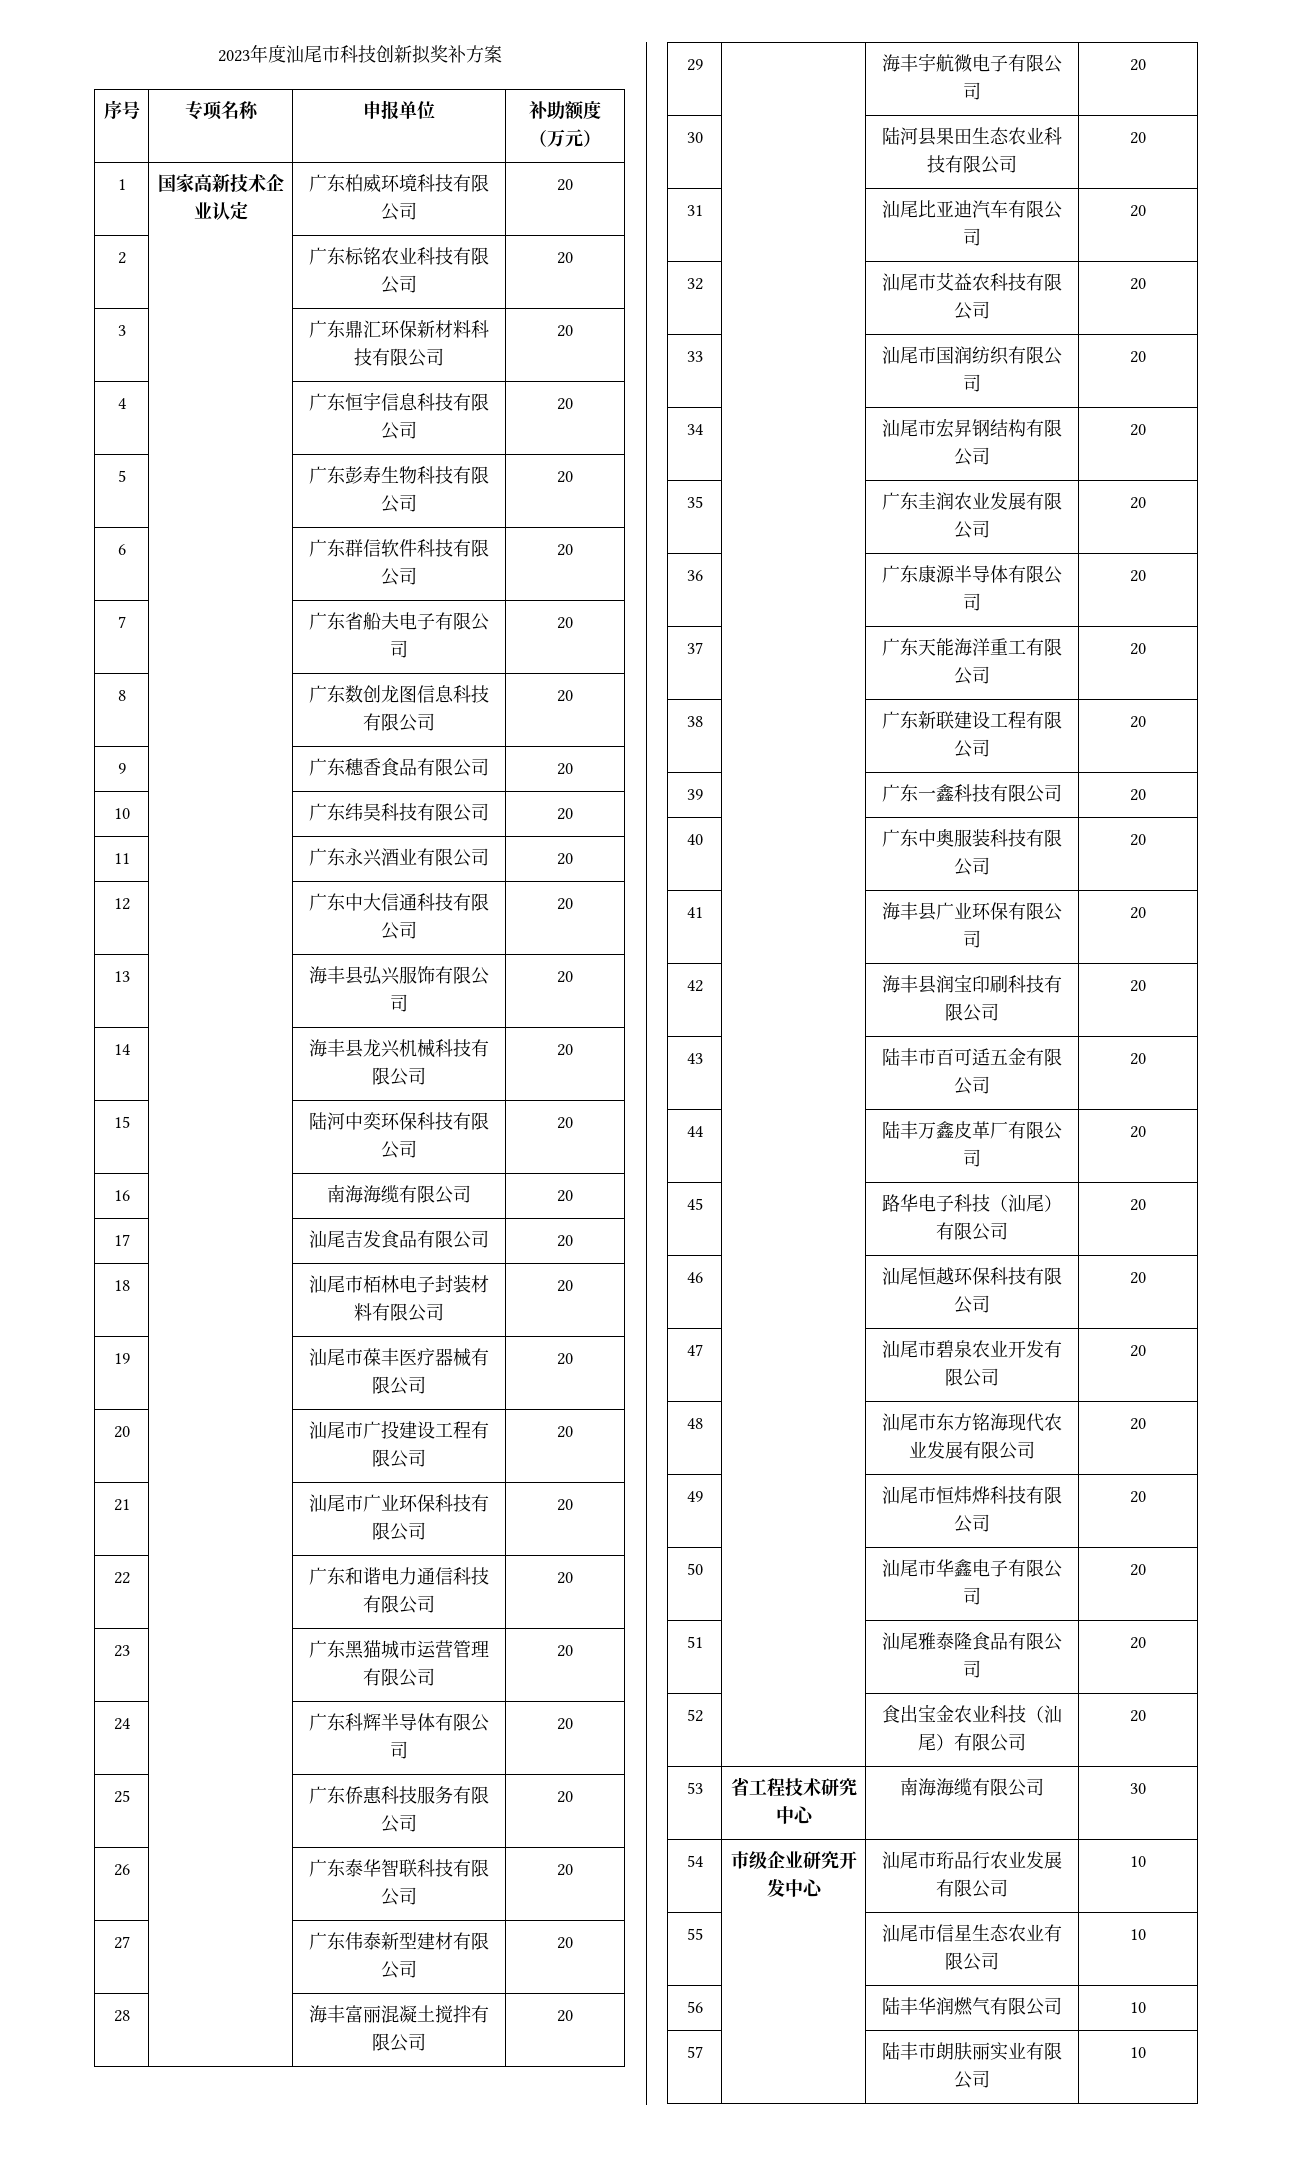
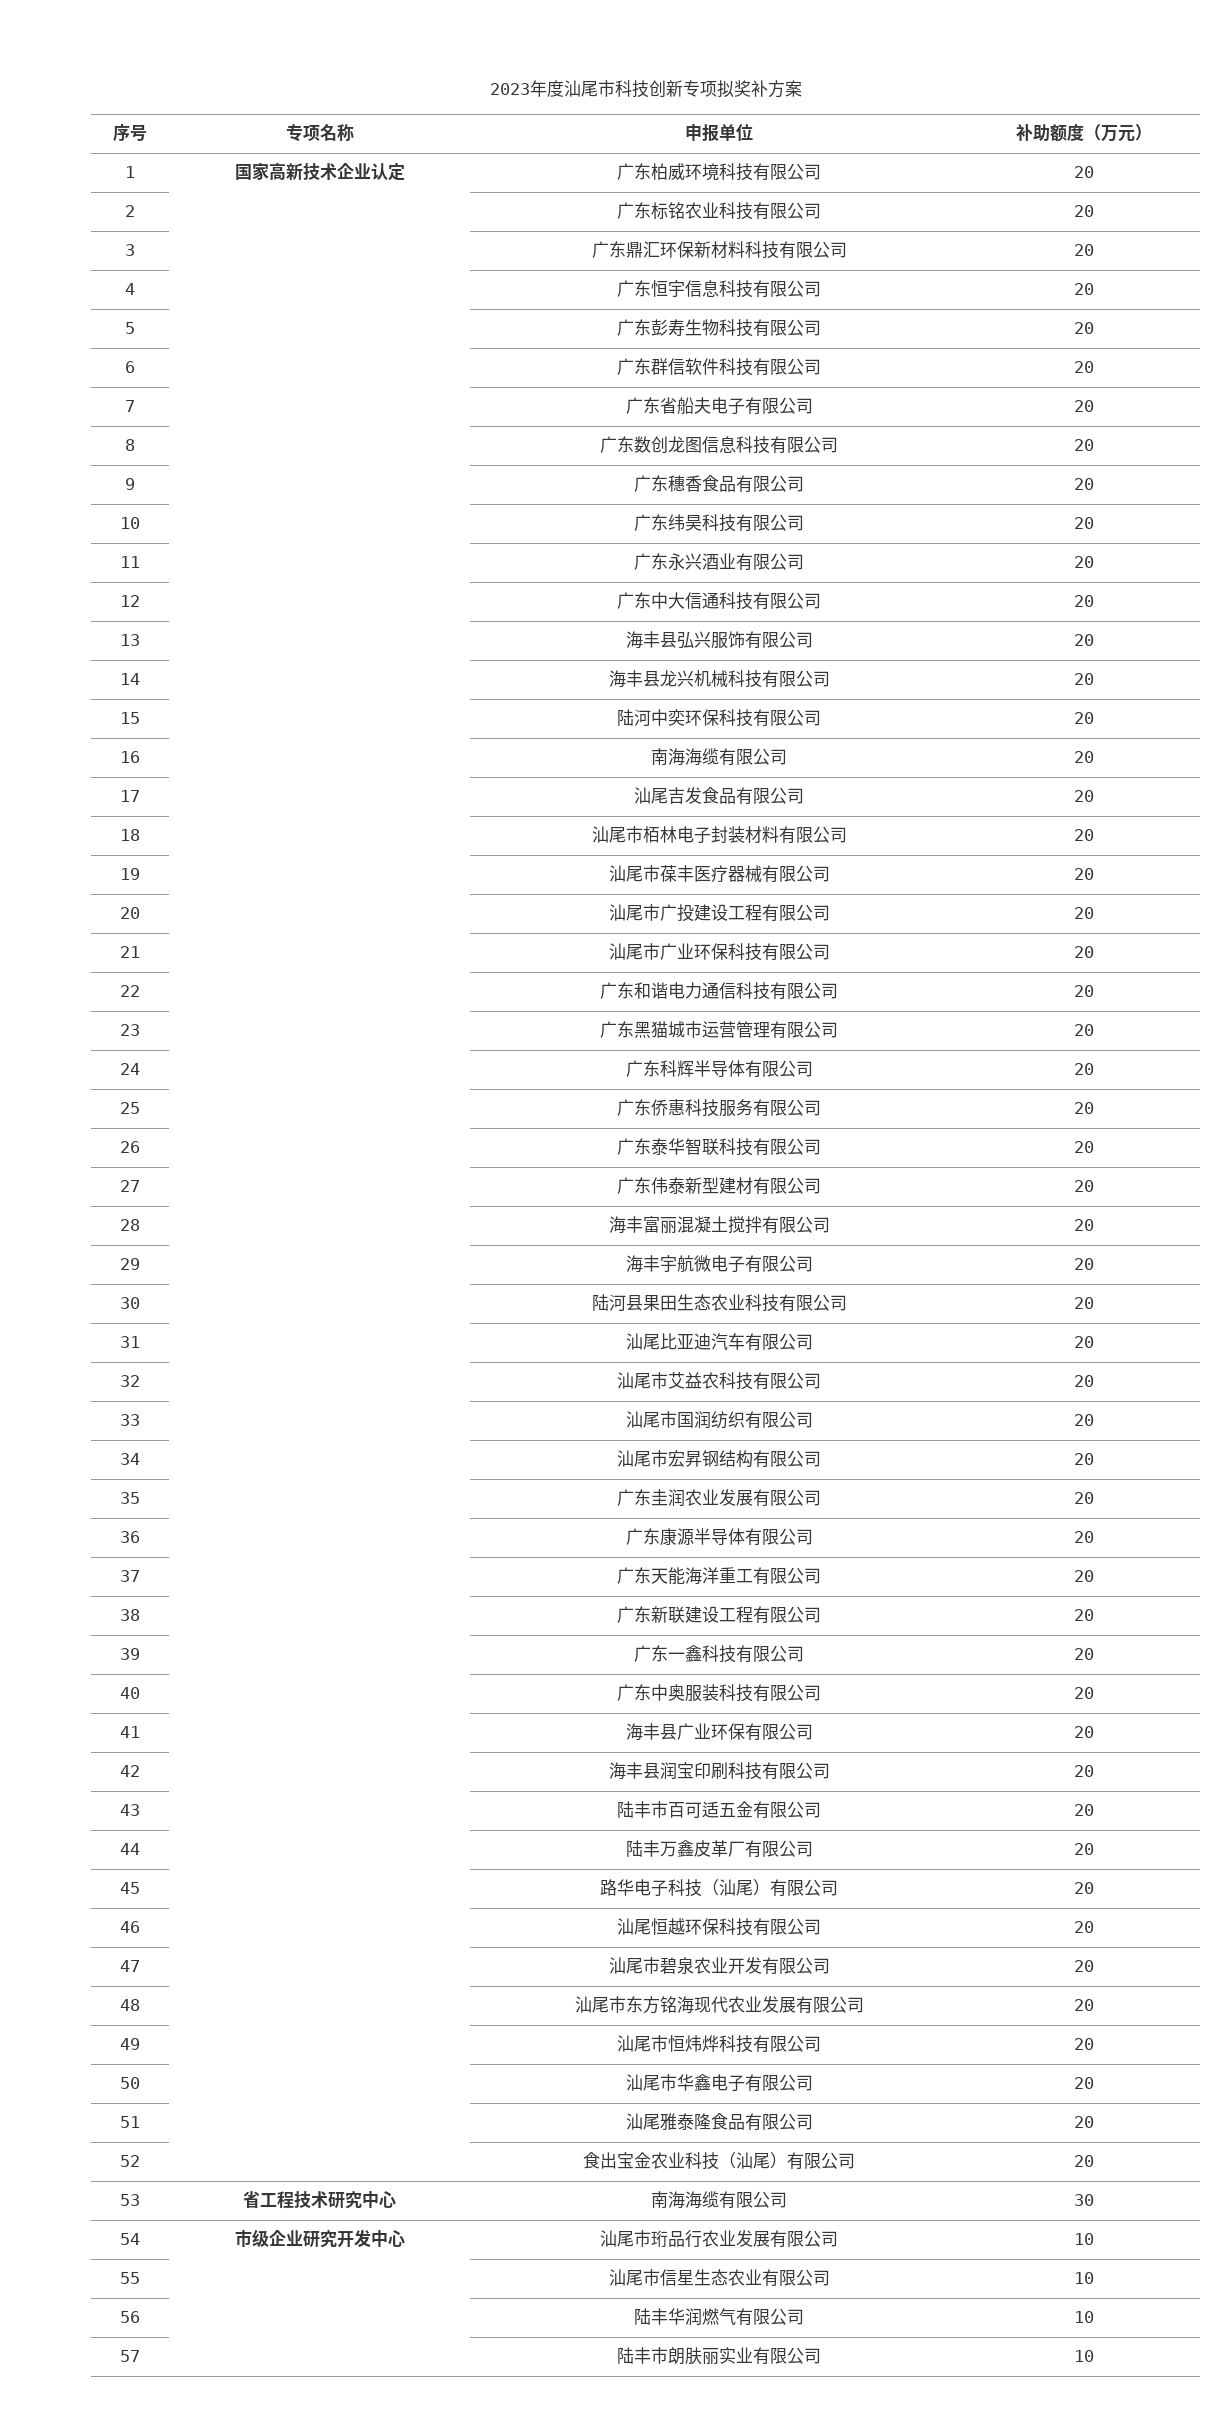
(412, 54) none -> [682,80,717,97] 专项

